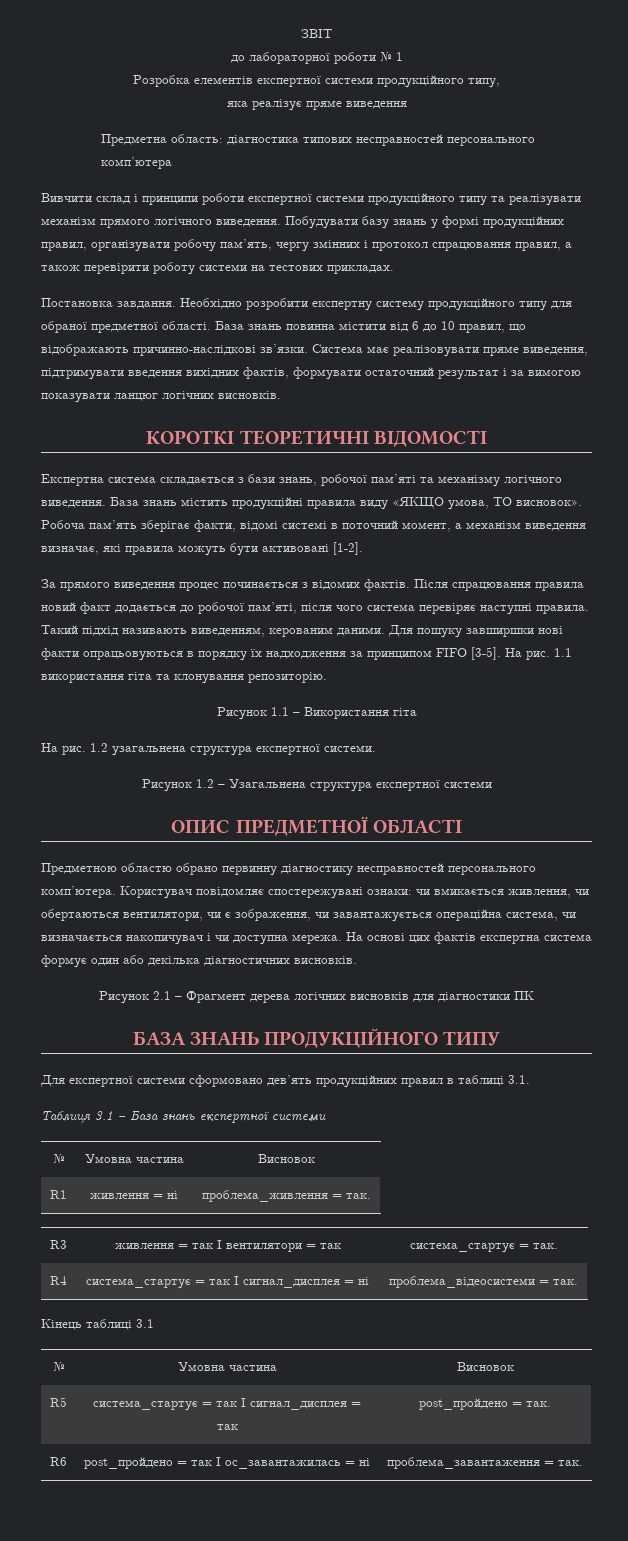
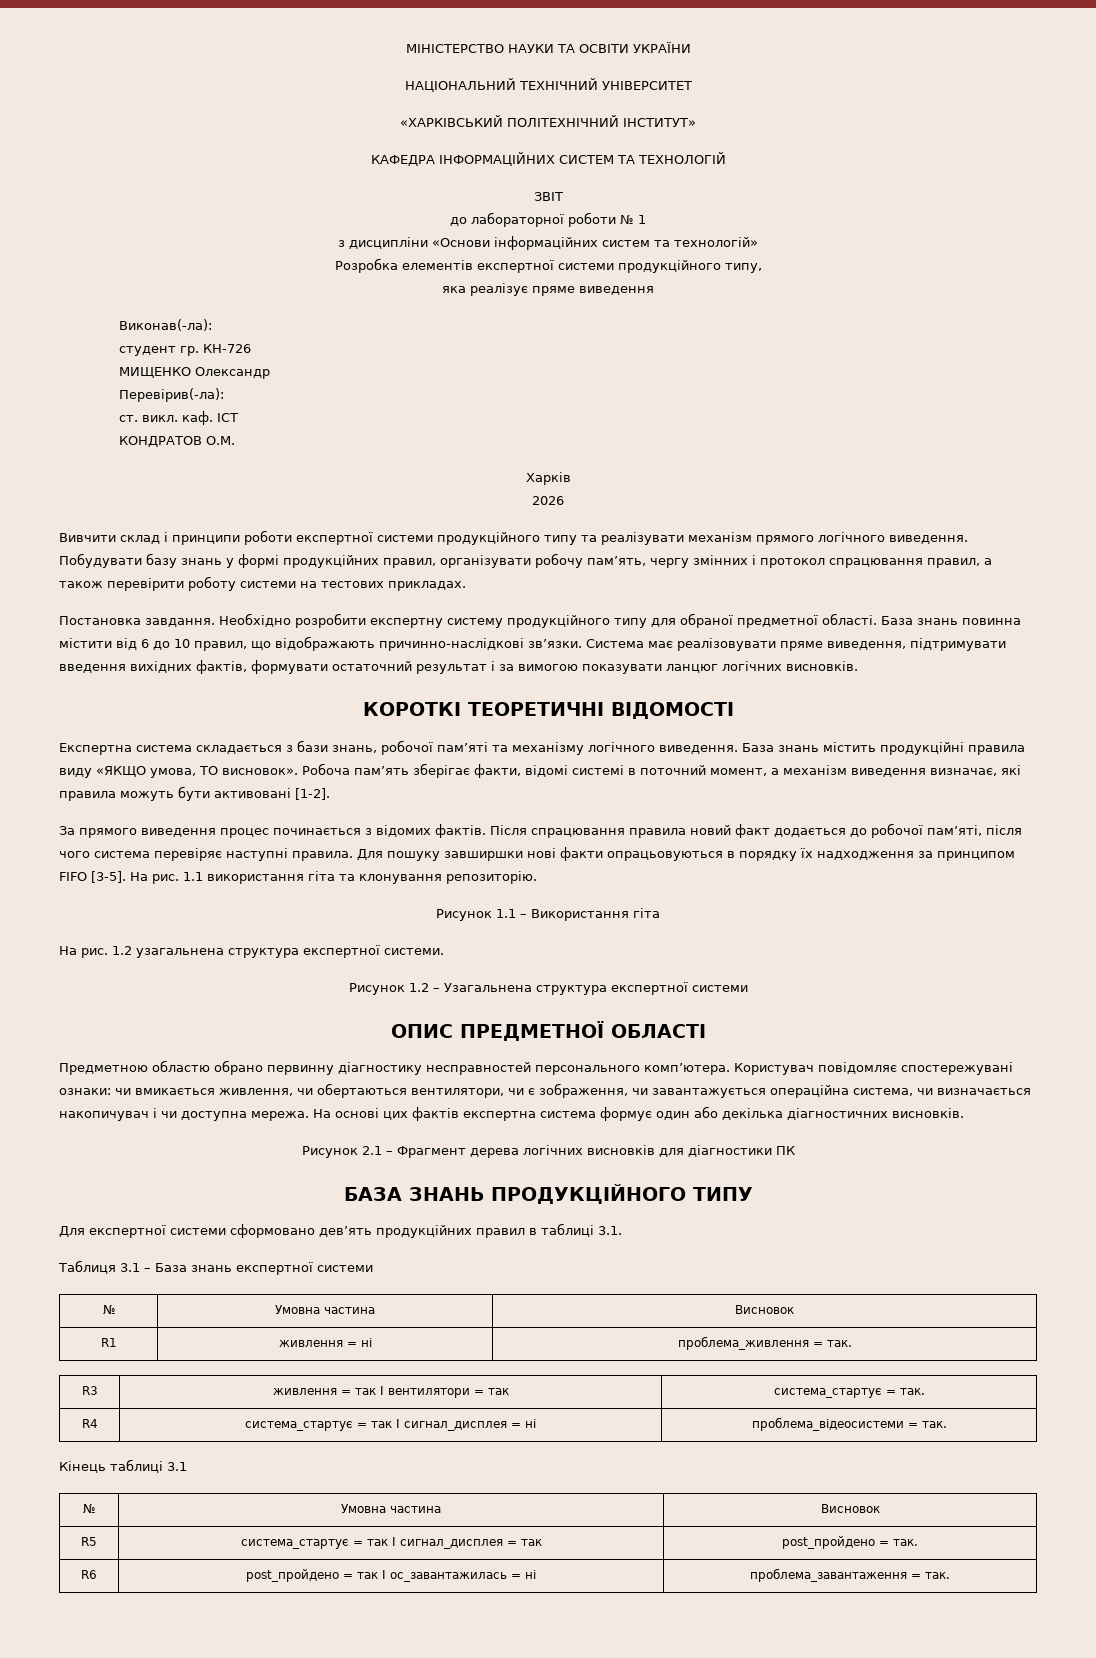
(301, 33) none -> [405,42,691,53] [404,78,692,92] [400,115,696,127] [370,152,726,166] МІНІСТЕРСТВО НАУКИ ТА ОСВІТИ УКРАЇНИ // НАЦІОНАЛЬНИЙ ТЕХНІЧНИЙ УНІВЕРСИТЕТ // «ХАРКІВСЬКИЙ ПОЛІТЕХНІЧНИЙ ІНСТИТУТ» // КАФЕДРА ІНФОРМАЦІЙНИХ СИСТЕМ ТА ТЕХНОЛОГІЙ //
(403, 56) none -> [338,236,758,250] // з дисципліни «Основи інформаційних систем та технологій»
[101,134,536,146] [101,157,173,169] Предметна область: діагностика типових несправностей персонального комп’ютера -> [119,319,213,331] [119,344,252,356] [119,367,271,379] [119,388,225,402] [119,411,239,425] [119,436,236,447] [525,472,571,485] [532,496,564,505] Виконав(-ла): // студент гр. КН-726 // МИЩЕНКО Олександр // Перевірив(-ла): // ст. викл. каф. ІСТ // КОНДРАТОВ О.М. // Харків // 2026
[41,625,385,637] Такий підхід називають виведенням, керованим даними. -> (353, 856) none

